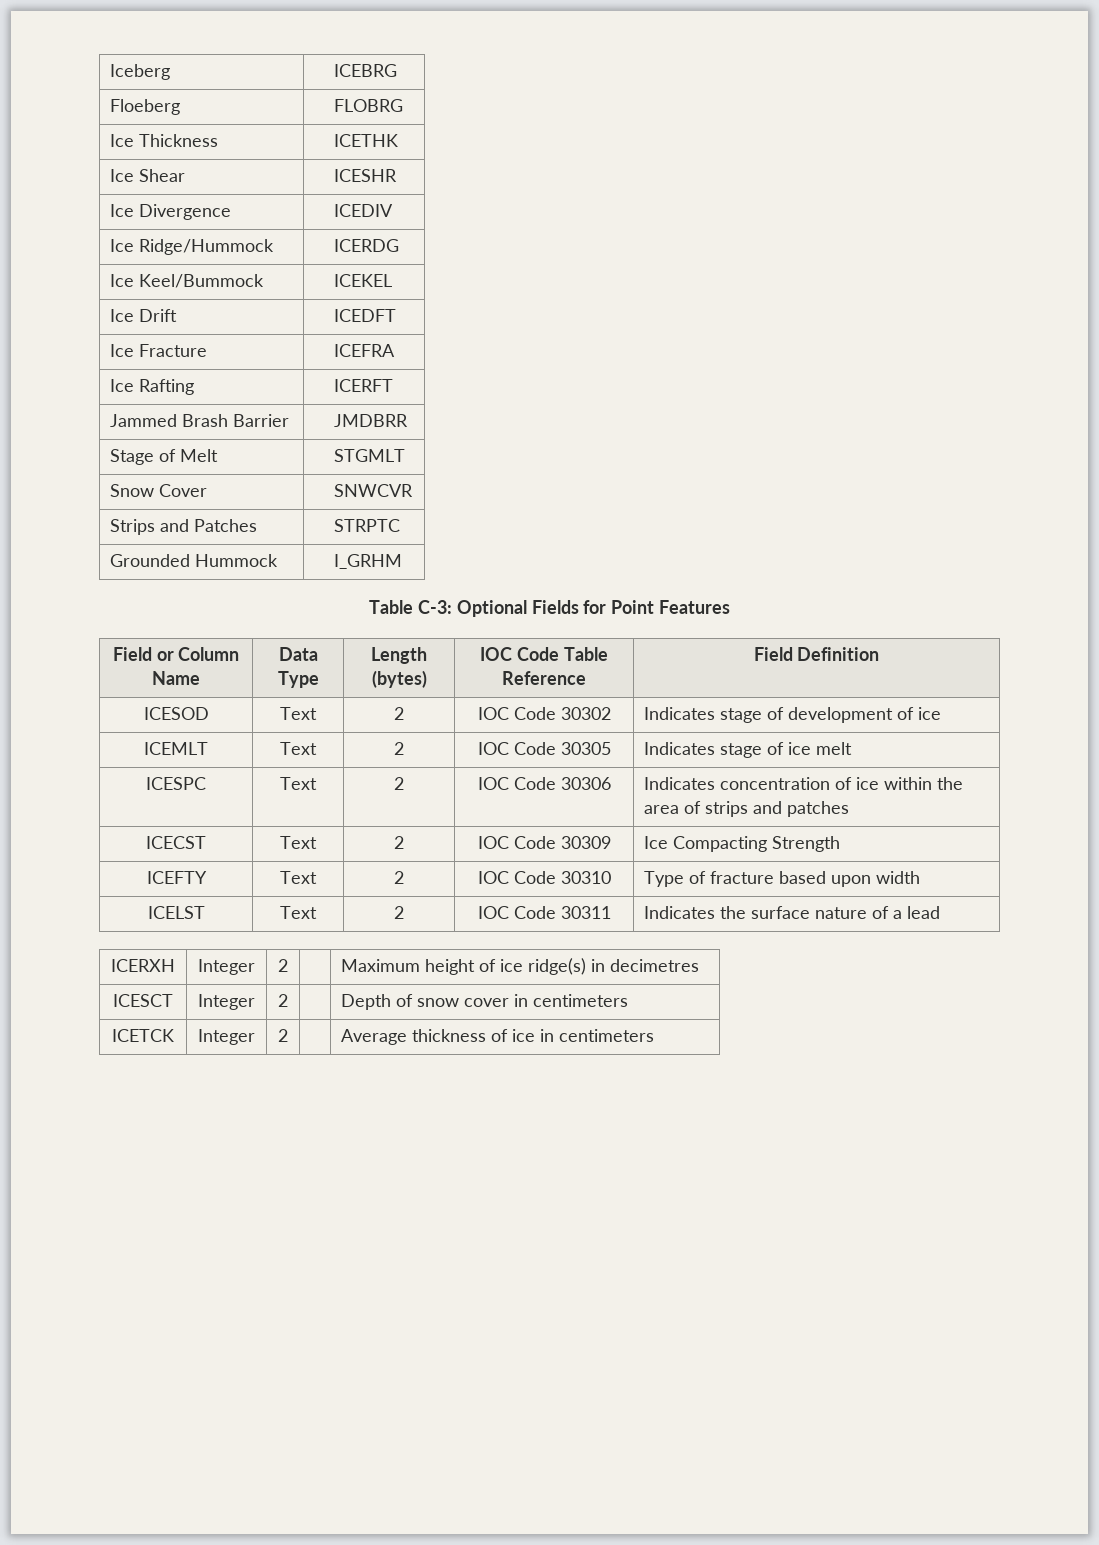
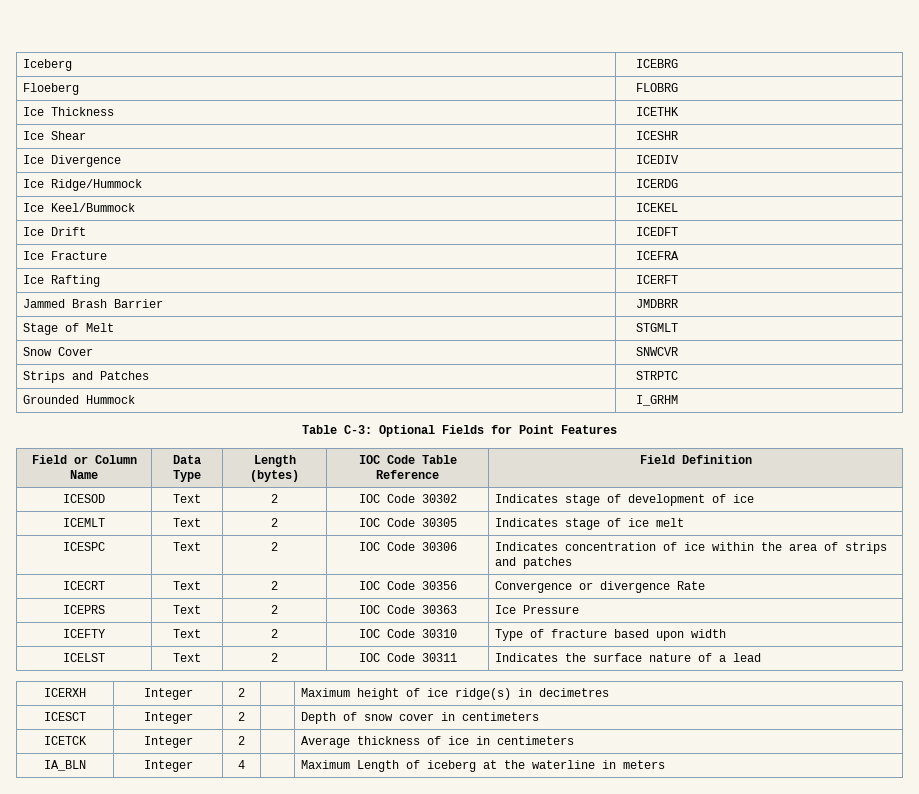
[146,836,206,849] [280,836,317,849] [394,836,404,849] [477,836,611,849] [644,836,841,852] ICECST | Text | 2 | IOC Code 30309 | Ice Compacting Strength -> [63,581,105,590] [173,581,201,590] [271,581,278,590] [358,581,457,590] [495,581,706,593] [63,605,105,614] [173,605,201,614] [271,605,278,614] [358,605,457,614] [495,605,580,614] ICECRT | Text | 2 | IOC Code 30356 | Convergence or divergence Rate // ICEPRS | Text | 2 | IOC Code 30363 | Ice Pressure
(655, 1035) none -> [44,760,86,771] [143,760,193,772] [238,760,245,769] [301,760,666,772] // IA_BLN | Integer | 4 | | Maximum Length of iceberg at the waterline in meters

